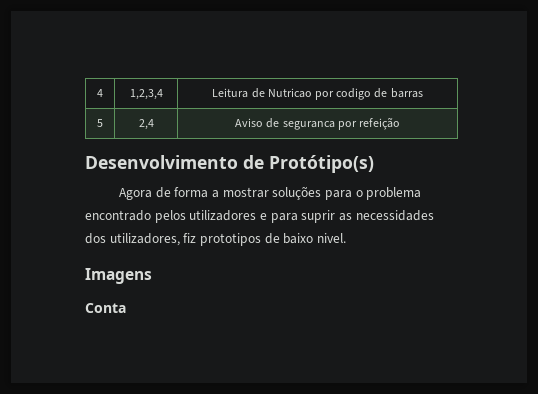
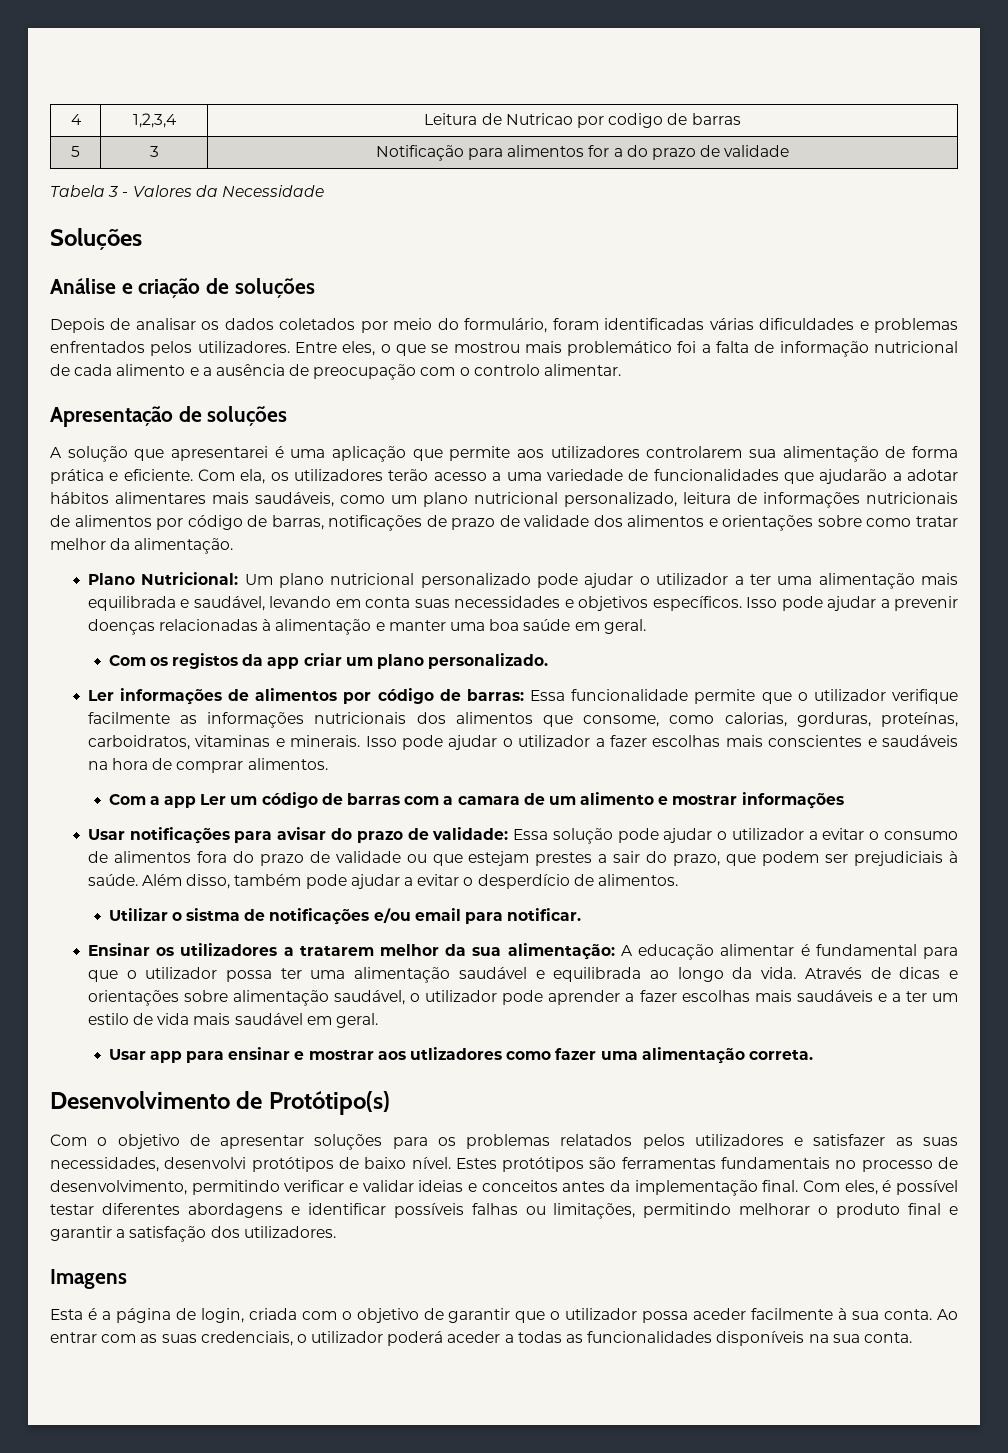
[138,119,154,130] [235,117,400,130] [85,155,374,173] [119,186,422,200] [85,210,434,223] [85,233,346,246] [85,268,152,284] [85,303,126,313] 2,4 | Aviso de seguranca por refeição // Desenvolvimento de Protótipo(s) // Agora de forma a mostrar soluções para o problema encontrado pelos utilizadores e para suprir as necessidades dos utilizadores, fiz prototipos de baixo nivel. // Imagens // Conta -> [149,146,159,157] [375,145,790,161] [50,185,324,197] [50,228,142,250] [50,278,315,298] [50,318,959,333] [50,341,958,357] [50,364,622,380] [50,406,288,427] [50,446,958,462] [50,469,959,484] [50,492,958,508] [50,515,958,531] [50,538,234,554] [87,572,959,589] [87,596,958,611] [87,619,646,635] [108,653,549,669] [87,688,958,705] [87,712,958,728] [87,735,959,750] [87,758,328,773] [108,792,844,809] [87,827,958,844] [87,851,958,866] [87,874,678,889] [108,908,582,925] [87,943,958,960] [87,967,959,983] [87,990,958,1006] [87,1013,378,1028] [108,1047,813,1064] [50,1091,390,1115] [50,1134,958,1150] [50,1157,958,1172] [50,1180,958,1196] [50,1203,959,1219] [50,1226,336,1242] [50,1269,127,1289] [50,1308,959,1323] [50,1331,912,1346] 3 | Notificação para alimentos for a do prazo de validade // Tabela 3 - Valores da Necessidade // Soluções // Análise e criação de soluções // Depois de analisar os dados coletados por meio do formulário, foram identificadas várias dificuldades e problemas enfrentados pelos utilizadores. Entre eles, o que se mostrou mais problemático foi a falta de informação nutricional de cada alimento e a ausência de preocupação com o controlo alimentar. // Apresentação de soluções // A solução que apresentarei é uma aplicação que permite aos utilizadores controlarem sua alimentação de forma prática e eficiente. Com ela, os utilizadores terão acesso a uma variedade de funcionalidades que ajudarão a adotar hábitos alimentares mais saudáveis, como um plano nutricional personalizado, leitura de informações nutricionais de alimentos por código de barras, notificações de prazo de validade dos alimentos e orientações sobre como tratar melhor da alimentação. // Plano Nutricional: Um plano nutricional personalizado pode ajudar o utilizador a ter uma alimentação mais equilibrada e saudável, levando em conta suas necessidades e objetivos específicos. Isso pode ajudar a prevenir doenças relacionadas à alimentação e manter uma boa saúde em geral. // Com os registos da app criar um plano personalizado. // Ler informações de alimentos por código de barras: Essa funcionalidade permite que o utilizador verifique facilmente as informações nutricionais dos alimentos que consome, como calorias, gorduras, proteínas, carboidratos, vitaminas e minerais. Isso pode ajudar o utilizador a fazer escolhas mais conscientes e saudáveis na hora de comprar alimentos. // Com a app Ler um código de barras com a camara de um alimento e mostrar informações // Usar notificações para avisar do prazo de validade: Essa solução pode ajudar o utilizador a evitar o consumo de alimentos fora do prazo de validade ou que estejam prestes a sair do prazo, que podem ser prejudiciais à saúde. Além disso, também pode ajudar a evitar o desperdício de alimentos. // Utilizar o sistma de notificações e/ou email para notificar. // Ensinar os utilizadores a tratarem melhor da sua alimentação: A educação alimentar é fundamental para que o utilizador possa ter uma alimentação saudável e equilibrada ao longo da vida. Através de dicas e orientações sobre alimentação saudável, o utilizador pode aprender a fazer escolhas mais saudáveis e a ter um estilo de vida mais saudável em geral. // Usar app para ensinar e mostrar aos utlizadores como fazer uma alimentação correta. // Desenvolvimento de Protótipo(s) // Com o objetivo de apresentar soluções para os problemas relatados pelos utilizadores e satisfazer as suas necessidades, desenvolvi protótipos de baixo nível. Estes protótipos são ferramentas fundamentais no processo de desenvolvimento, permitindo verificar e validar ideias e conceitos antes da implementação final. Com eles, é possível testar diferentes abordagens e identificar possíveis falhas ou limitações, permitindo melhorar o produto final e garantir a satisfação dos utilizadores. // Imagens // Esta é a página de login, criada com o objetivo de garantir que o utilizador possa aceder facilmente à sua conta. Ao entrar com as suas credenciais, o utilizador poderá aceder a todas as funcionalidades disponíveis na sua conta.

